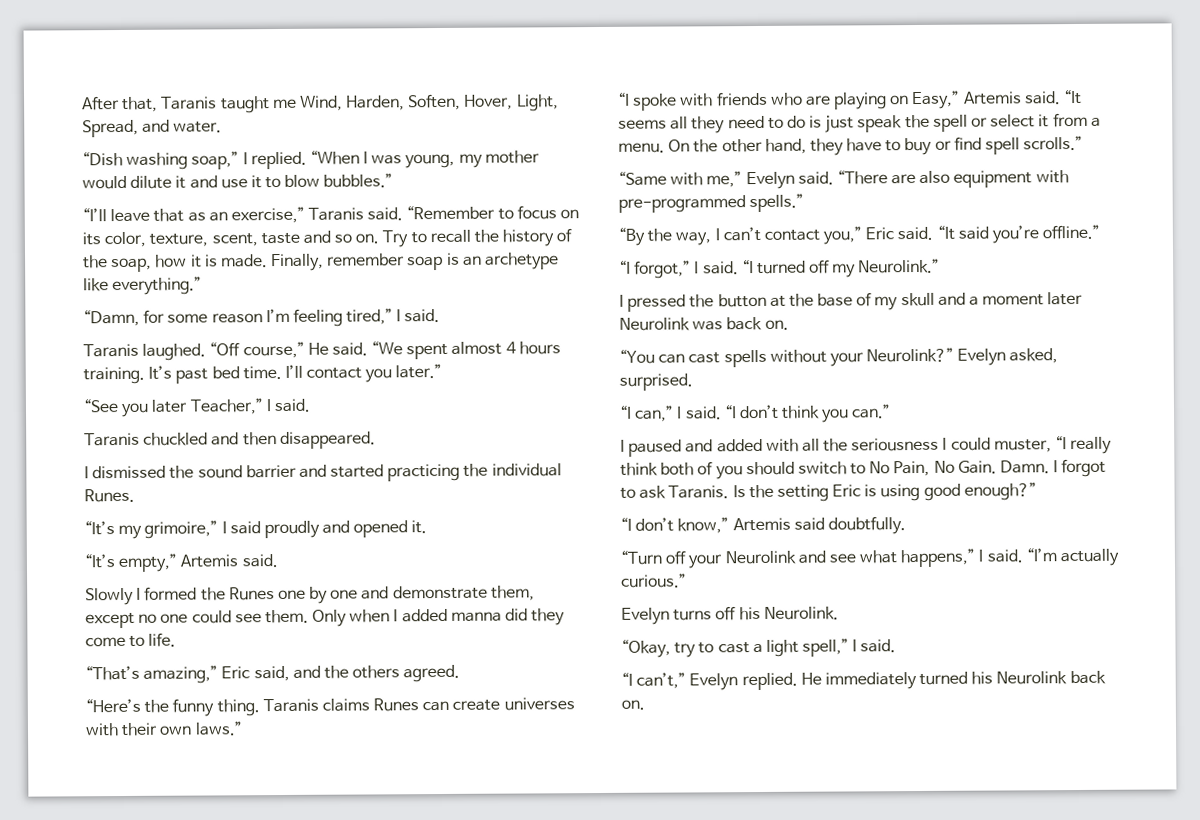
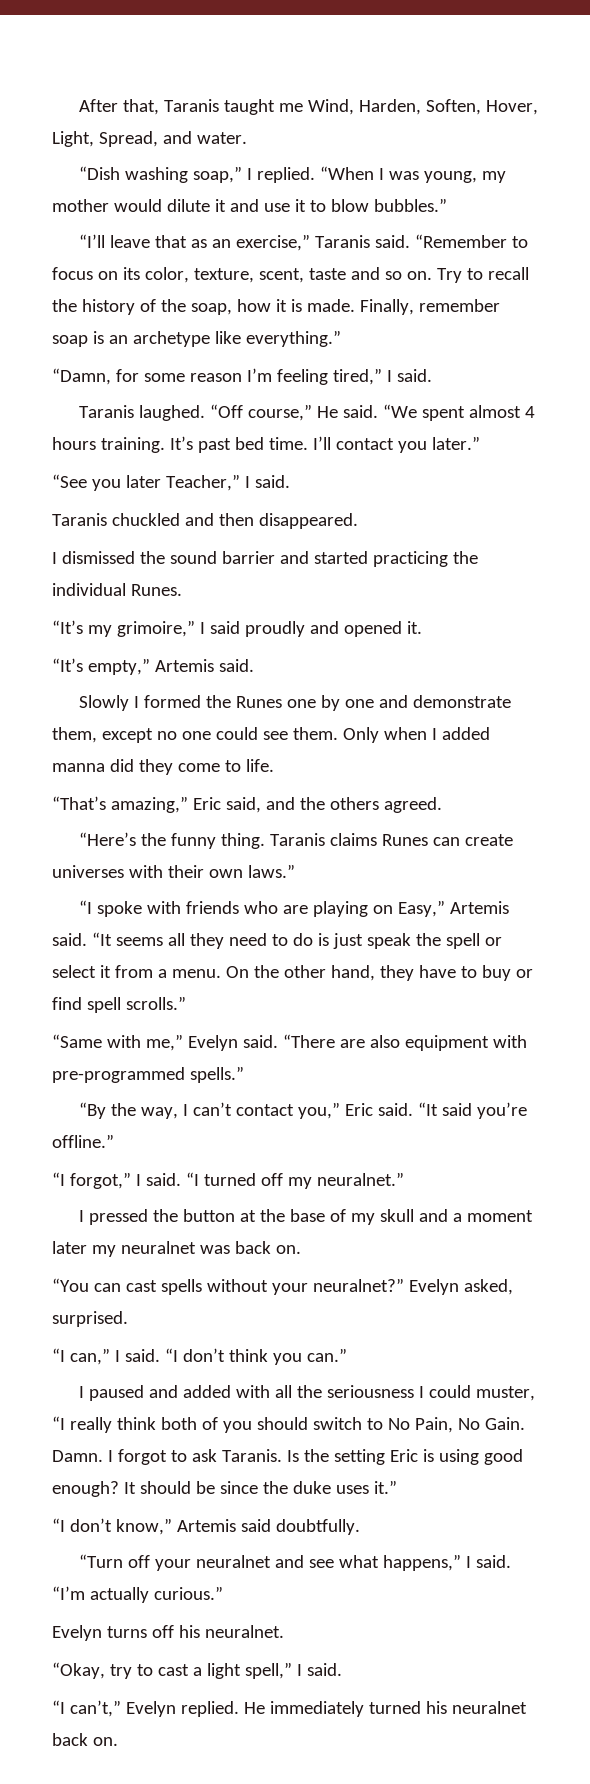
[858,258,941,274] Neurolink.” -> [316,1172,404,1186] neuralnet.”
[619,317,690,331] Neurolink -> [91,1241,196,1257] my neuralnet
[866,347,955,363] Neurolink?” -> [312,1278,404,1292] neuralnet?”
[963,482,1037,501] enough?” -> [52,1480,397,1497] enough? It should be since the duke uses it.”
[724,550,796,565] Neurolink -> [195,1555,271,1568] neuralnet
[763,606,839,620] Neurolink. -> [204,1625,284,1638] neuralnet.
[996,671,1068,685] Neurolink -> [451,1701,527,1714] neuralnet

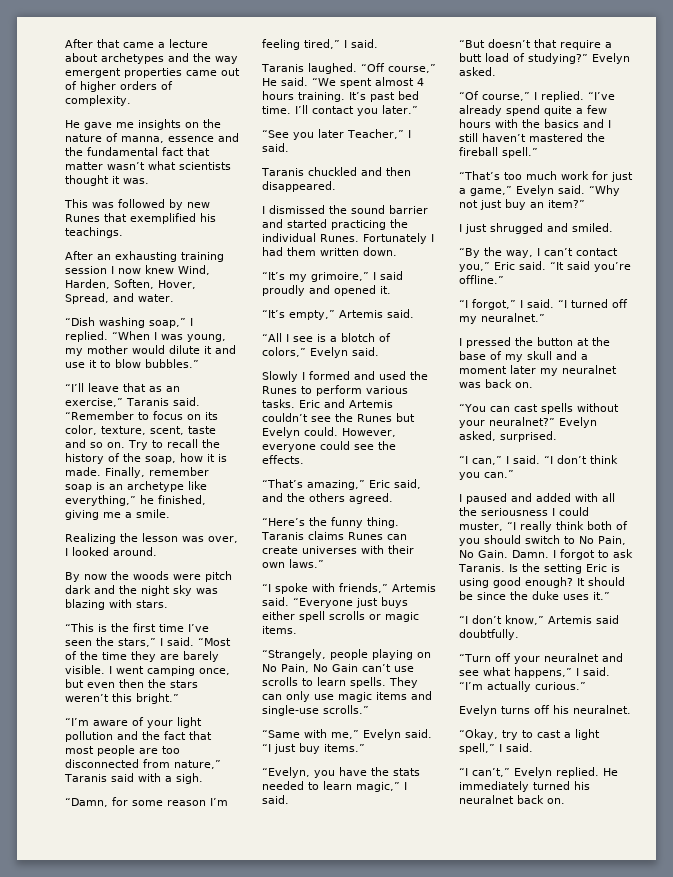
[78,99,303,115] After that, Taranis taught me -> [65,39,208,48] [65,53,238,64] [65,68,240,78] [65,81,173,92] [65,95,131,106] [65,119,221,130] [65,133,239,143] [65,147,210,156] [65,161,231,170] [65,175,149,186] [64,199,210,210] [65,213,216,224] [65,227,123,238] [65,251,224,262] [65,265,174,274] After that came a lecture about archetypes and the way emergent properties came out of higher orders of complexity. // He gave me insights on the nature of manna, essence and the fundamental fact that matter wasn’t what scientists thought it was. // This was followed by new Runes that exemplified his teachings. // After an exhausting training session I now knew
[52,131,94,147] Light, -> (196, 284) none
[245,330,341,347] everything.” -> [65,495,206,506] [65,509,170,520] [65,533,238,544] [65,547,157,556] [65,571,232,582] [65,585,218,596] [65,599,168,610] [65,623,209,632] [65,637,231,647] [65,651,219,662] [65,665,230,676] [65,679,198,688] [65,693,179,704] [65,717,202,728] [65,731,212,742] [65,745,180,756] [65,759,221,769] [64,773,203,784] everything,” he finished, giving me a smile. // Realizing the lesson was over, I looked around. // By now the woods were pitch dark and the night sky was blazing with stars. // “This is the first time I’ve seen the stars,” I said. “Most of the time they are barely visible. I went camping once, but even then the stars weren’t this bright.” // “I’m aware of your light pollution and the fact that most people are too disconnected from nature,” Taranis said with a sigh.
(182, 590) none -> [363,233,434,244] [262,247,397,256] Fortunately I had them written down.
[78,695,511,711] [52,727,490,743] [52,759,274,775] Slowly I formed the Runes one by one and demonstrate them, except no one could see them. Only when I added manna did they come to life. -> [262,333,391,342] [262,347,379,358] [262,371,428,382] [262,385,408,396] [262,399,393,408] [262,413,415,422] [262,427,396,438] [262,441,396,452] [262,455,304,464] “All I see is a blotch of colors,” Evelyn said. // Slowly I formed and used the Runes to perform various tasks. Eric and Artemis couldn’t see the Runes but Evelyn could. However, everyone could see the effects.
[185,900,509,917] [52,932,502,949] [52,965,533,981] [52,997,121,1013] friends who are playing on Easy,” Artemis said. “It seems all they need to do is just speak the spell or select it from a menu. On the other hand, they have to buy or find spell -> [339,583,436,593] [262,597,408,608] [262,611,419,622] [262,626,297,634] [262,649,431,660] [262,664,414,673] [262,677,418,688] [262,691,432,702] [262,705,319,716] friends,” Artemis said. “Everyone just buys either spell scrolls or magic items. // “Strangely, people playing on No Pain, No Gain can’t use scrolls to learn spells. They can only use magic items and single-use
[282,1034,527,1051] [52,1066,244,1083] “There are also equipment with pre-programmed spells.” -> [262,743,365,754] [262,767,420,778] [262,781,407,792] [262,795,289,804] [459,39,612,50] [459,53,630,64] [459,67,496,76] [459,91,615,102] [459,105,607,116] [459,119,611,128] [459,133,605,142] [459,147,538,158] [459,171,633,182] [459,185,620,196] [459,199,585,210] [459,223,613,234] “I just buy items.” // “Evelyn, you have the stats needed to learn magic,” I said. // “But doesn’t that require a butt load of studying?” Evelyn asked. // “Of course,” I replied. “I’ve already spend quite a few hours with the basics and I still haven’t mastered the fireball spell.” // “That’s too much work for just a game,” Evelyn said. “Why not just buy an item?” // I just shrugged and smiled.

